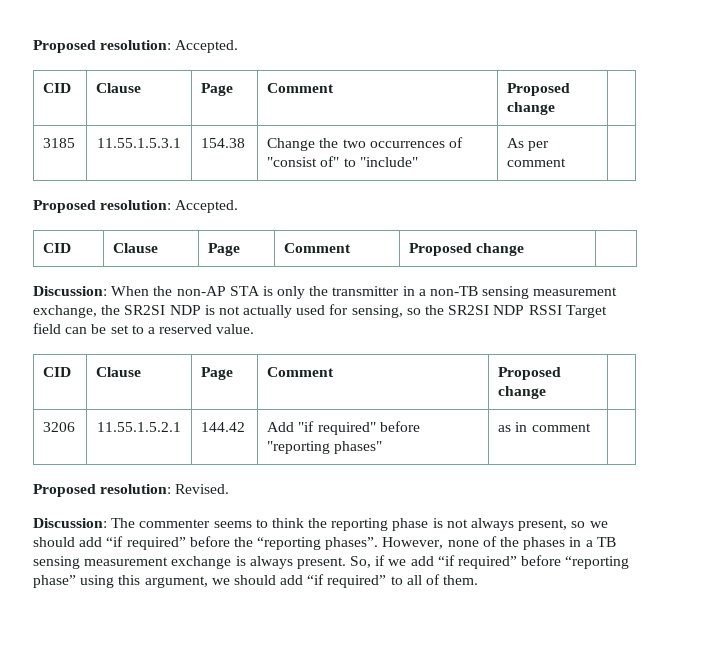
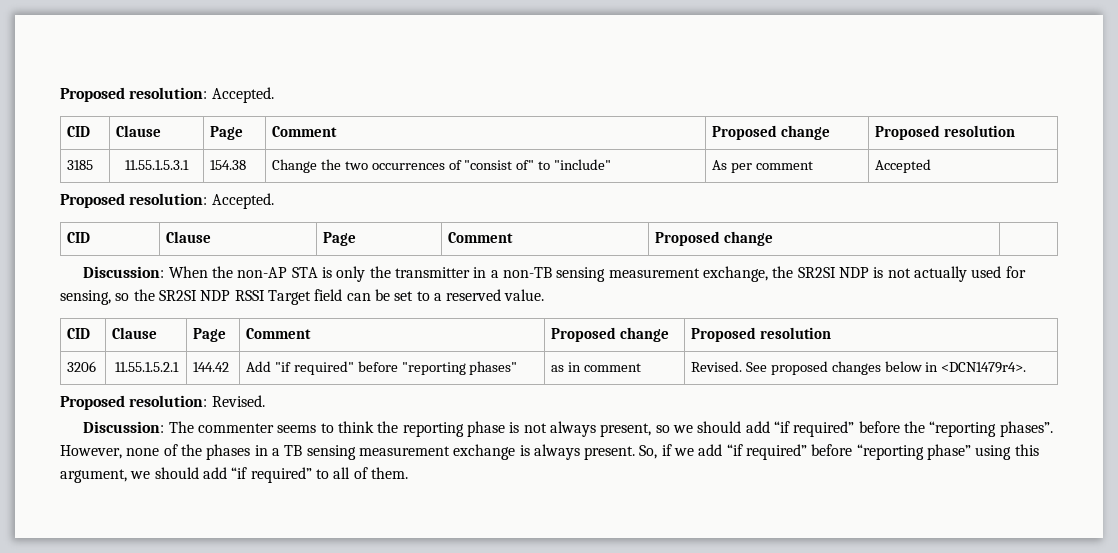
[33,40,239,53] [43,83,72,93] [96,83,142,93] [201,83,234,96] [267,83,335,93] [507,83,571,96] [507,102,556,115] Proposed resolution: Accepted. // CID | Clause | Page | Comment | Proposed change | -> [60,87,274,103] [66,126,90,137] [115,125,161,137] [209,126,243,140] [271,126,337,137] [711,125,830,140] [874,125,1015,140] Proposed resolution: Accepted. // CID | Clause | Page | Comment | Proposed change | Proposed resolution
(567, 162) none -> [874,159,931,173] Accepted
(547, 392) none -> [690,327,831,342] Proposed resolution
(591, 427) none -> [690,361,1027,375] Revised. See proposed changes below in <DCN1479r4>.

